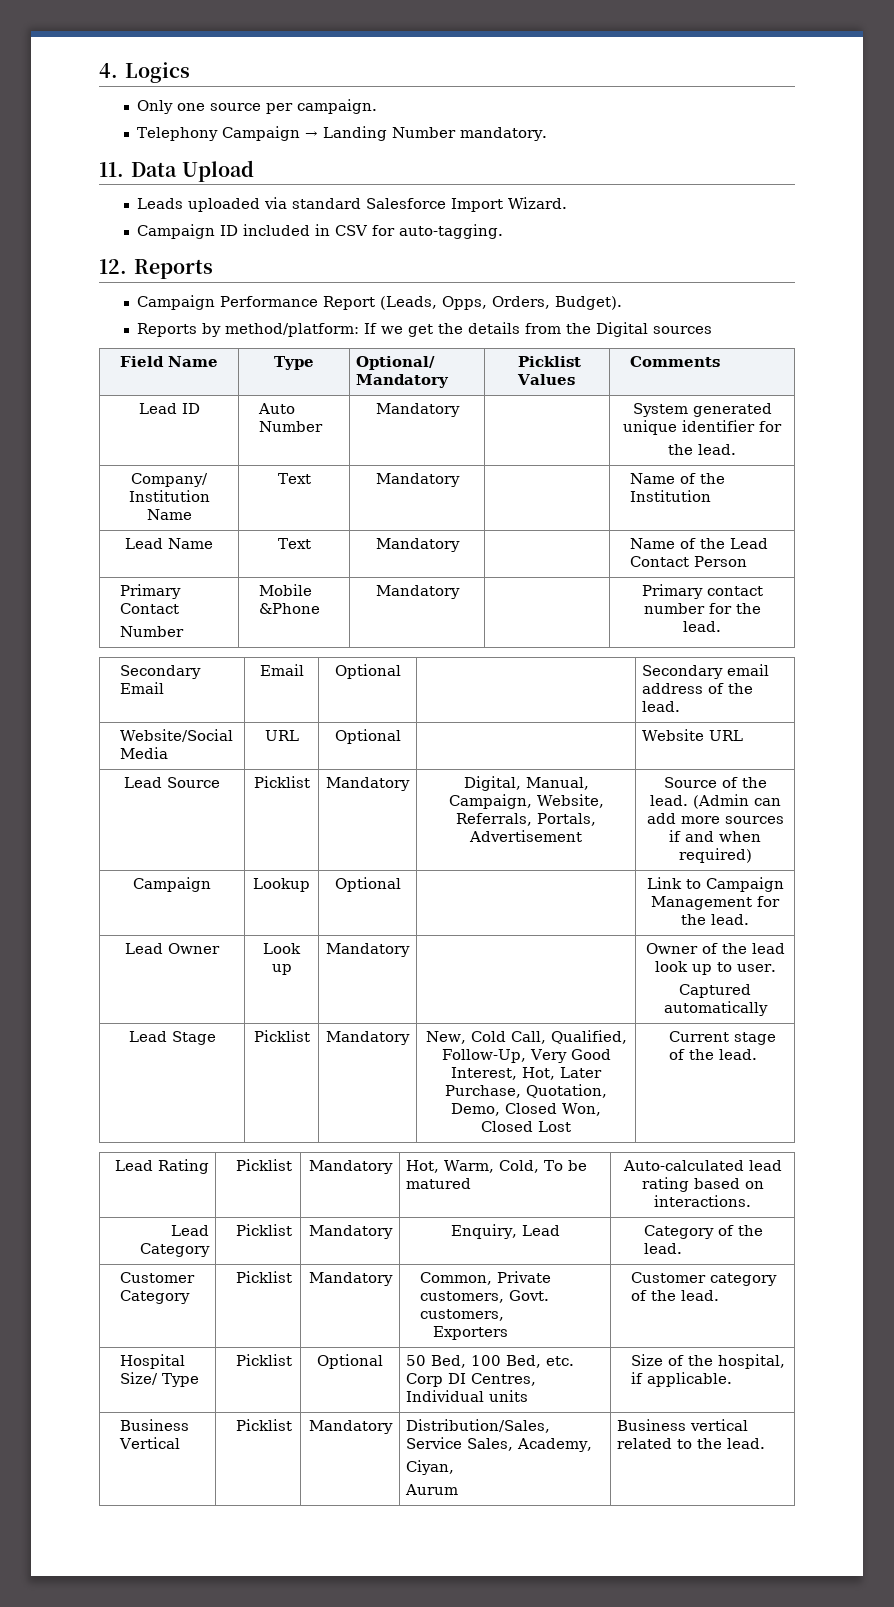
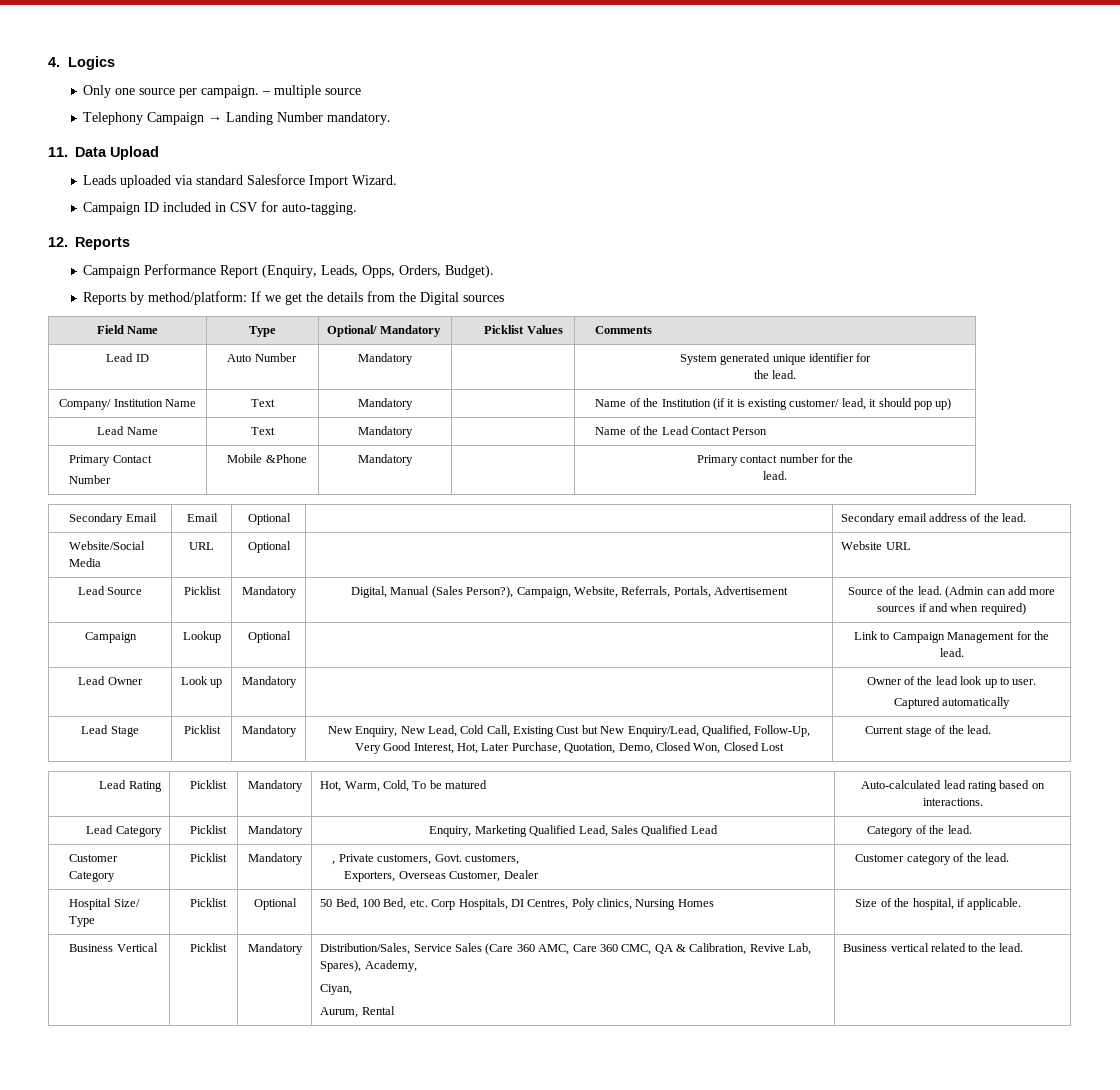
(377, 106) none -> [262,85,362,98] – multiple source
[379,296,437,310] (Leads, -> [262,265,359,278] (Enquiry, Leads,
(711, 496) none -> [712,398,952,410] (if it is existing customer/ lead, it should pop up)
[525,777,589,790] Manual, -> [390,586,514,598] Manual (Sales Person?),
[425,1031,546,1044] New, Cold Call, -> [327,725,699,737] New Enquiry, New Lead, Cold Call, Existing Cust but New Enquiry/Lead,
(517, 1231) none -> [474,825,689,837] Marketing Qualified Lead, Sales Qualified
[419,1272,492,1285] Common, -> [332,861,336,865] ,
[432,1326,508,1340] Exporters -> [344,870,539,882] Exporters, Overseas Customer, Dealer
(444, 1380) none -> [458,898,508,910] Hospitals,
[406,1390,529,1402] Individual units -> [571,898,714,910] Poly clinics, Nursing Homes
[467,1438,514,1451] Sales, -> [455,943,812,955] [320,960,362,972] Sales (Care 360 AMC, Care 360 CMC, QA & Calibration, Revive Lab, Spares),
[405,1484,459,1495] Aurum -> [320,1006,395,1018] Aurum, Rental

